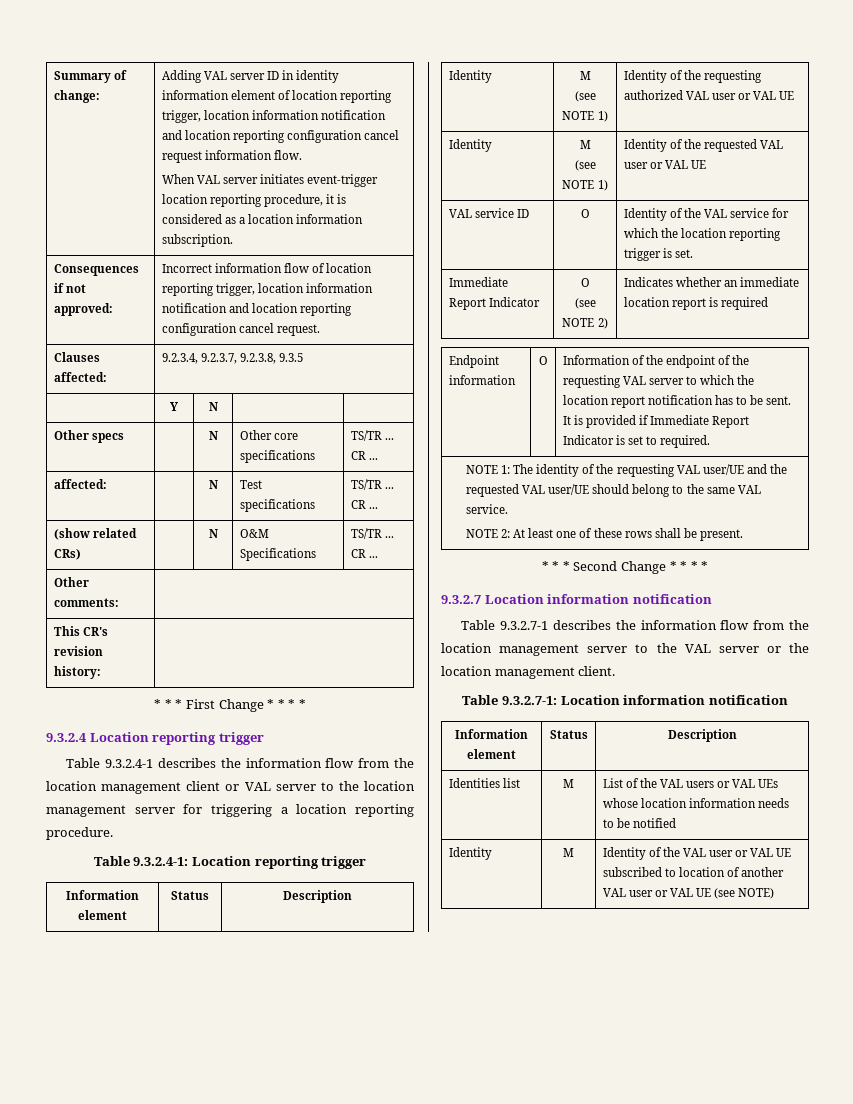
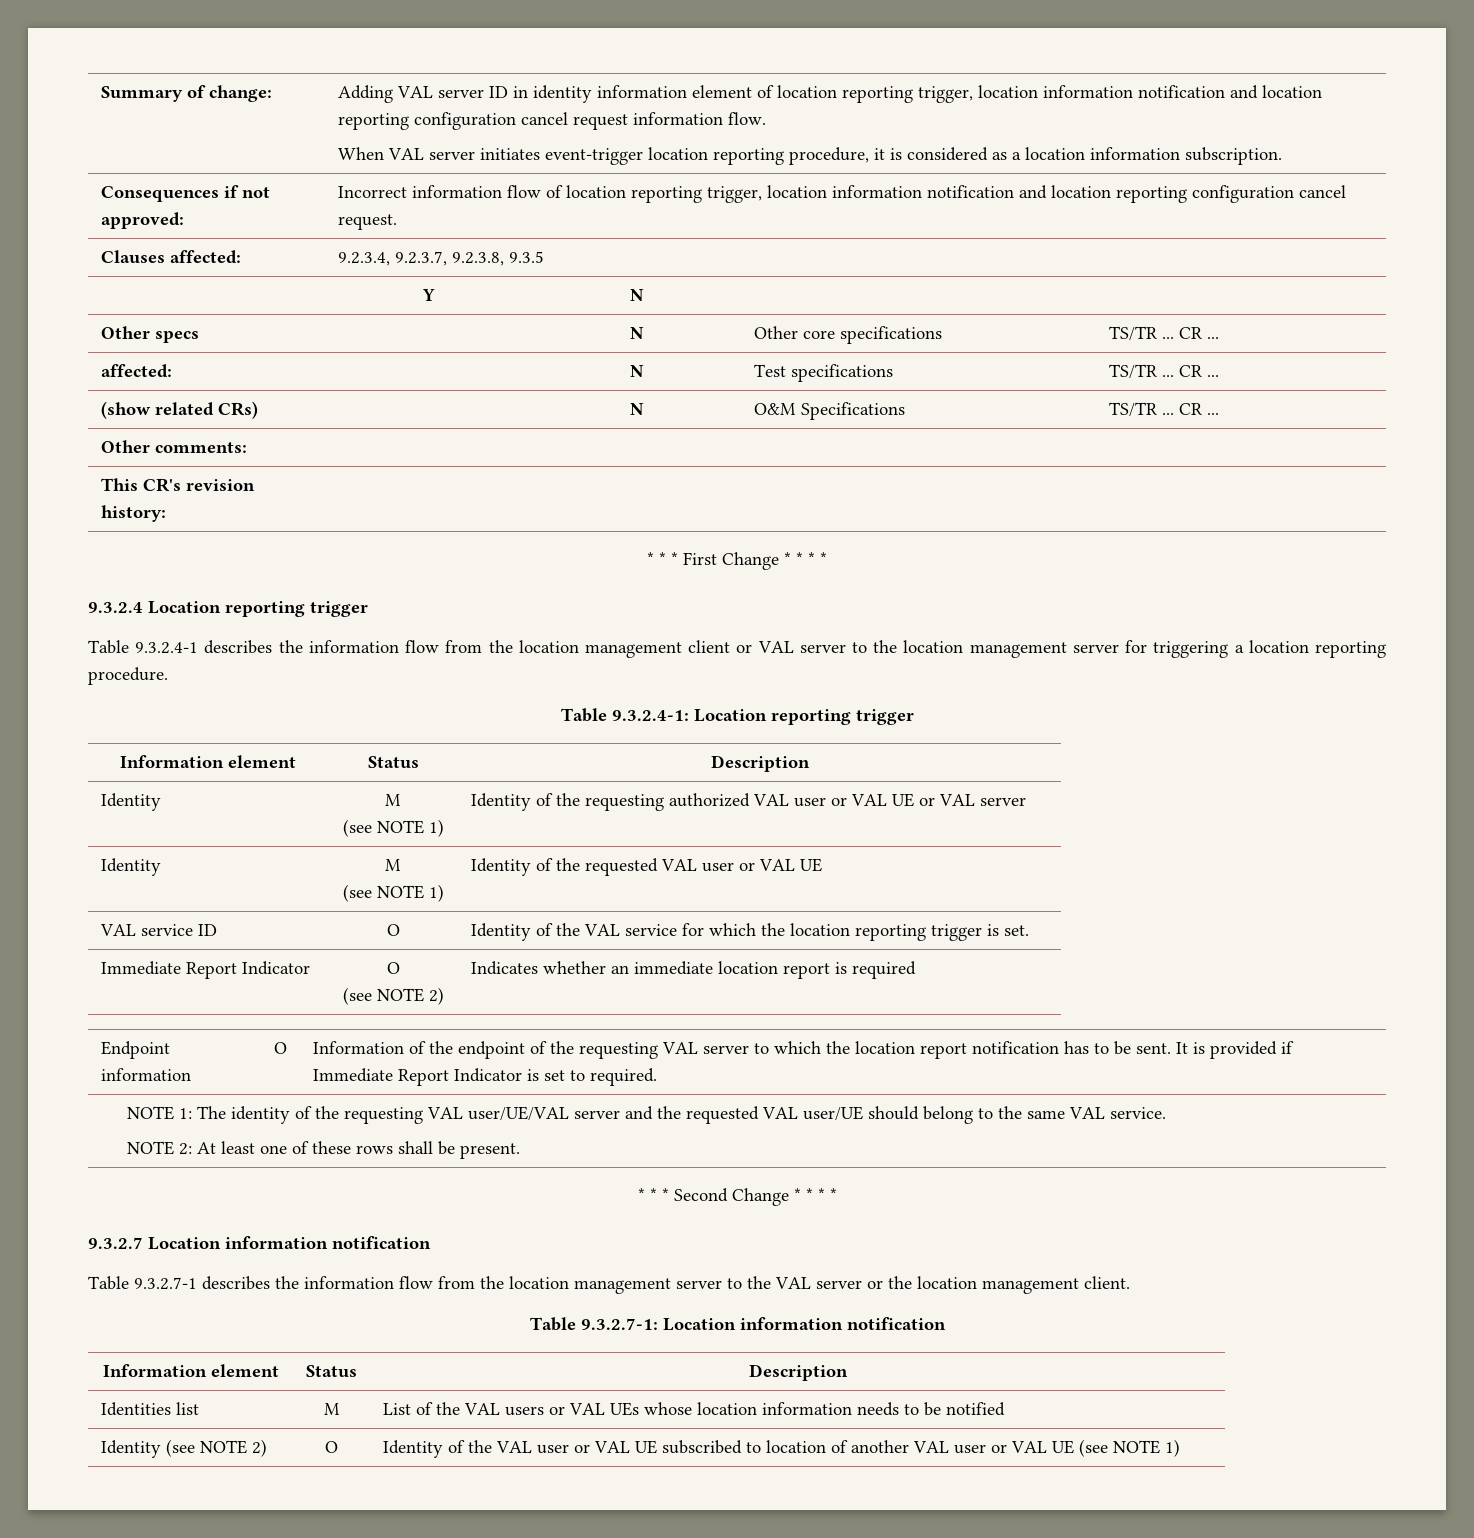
(795, 95) none -> [919,794,1027,806] or VAL server
[702,464,744,475] user/UE -> [467,1106,620,1121] user/UE/VAL server
[563,848,574,857] | M -> [166,1439,268,1457] [325,1441,338,1453] (see NOTE 2) | O
[738,888,775,899] NOTE) -> [1113,1439,1181,1457] NOTE 1)

